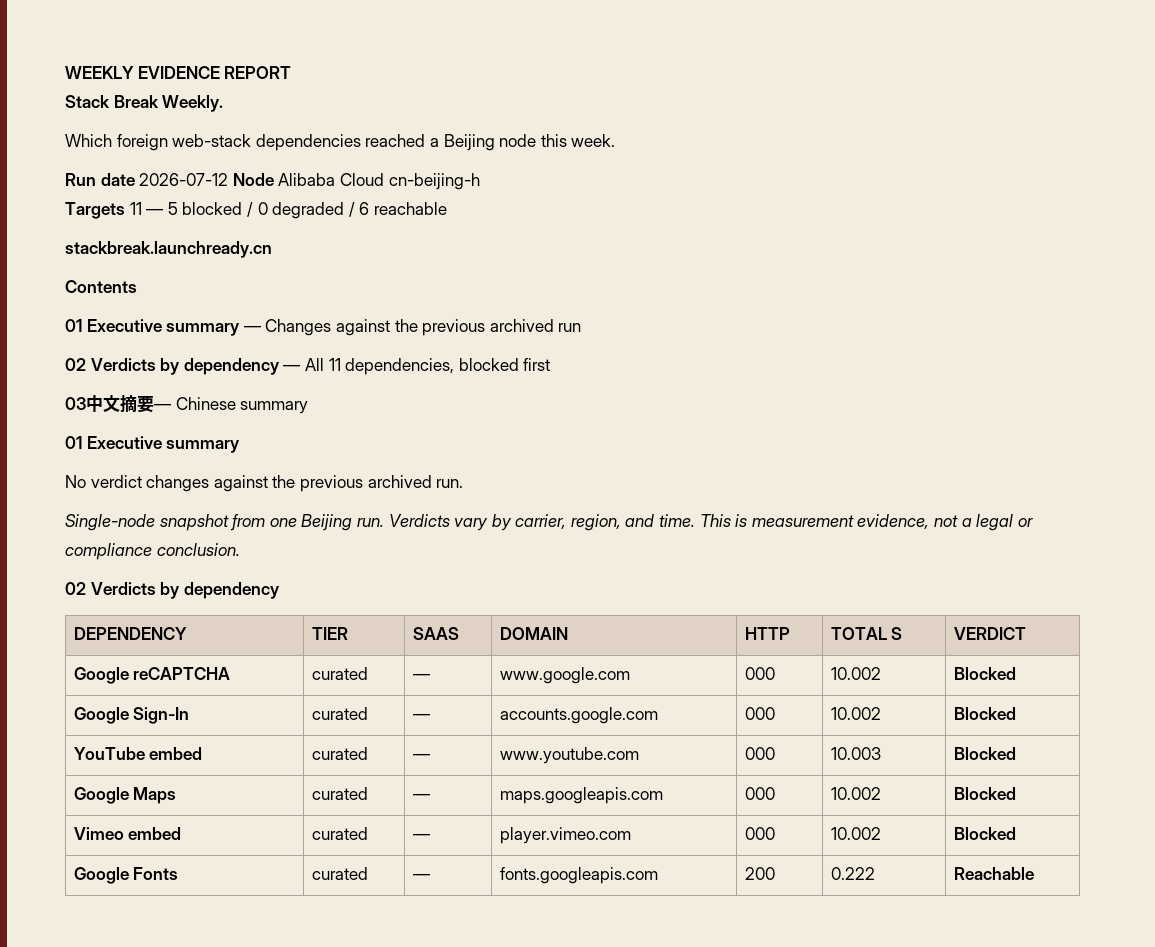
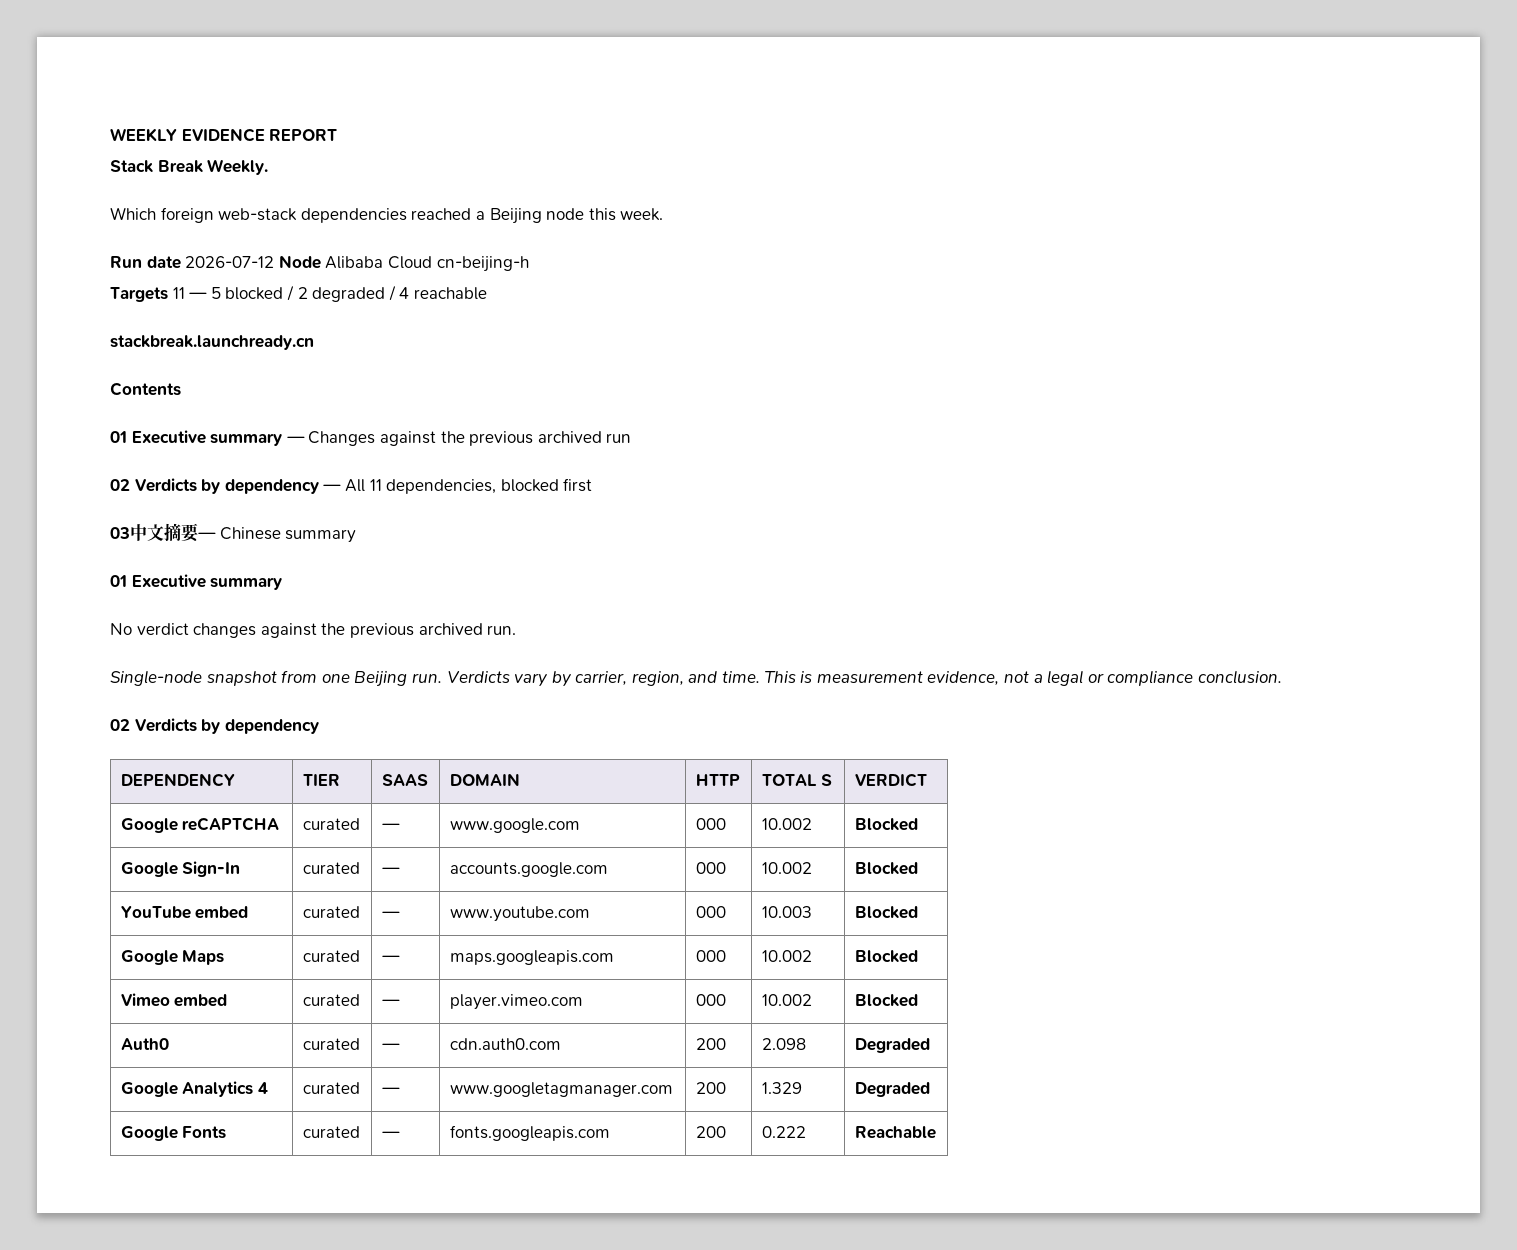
[257,202,268,215] 0 -> [297,287,308,299] 2
[359,202,370,215] 6 -> [399,287,410,299] 4
(1016, 833) none -> [120,1038,169,1050] [302,1038,360,1050] [381,1043,400,1050] [449,1038,561,1050] [695,1038,726,1050] [761,1038,806,1050] [854,1038,930,1053] [120,1081,268,1097] [302,1082,360,1094] [381,1087,400,1094] [449,1082,673,1097] [695,1082,726,1094] [761,1082,802,1094] [854,1082,930,1097] // Auth0 | curated | — | cdn.auth0.com | 200 | 2.098 | Degraded // Google Analytics 4 | curated | — | www.googletagmanager.com | 200 | 1.329 | Degraded

